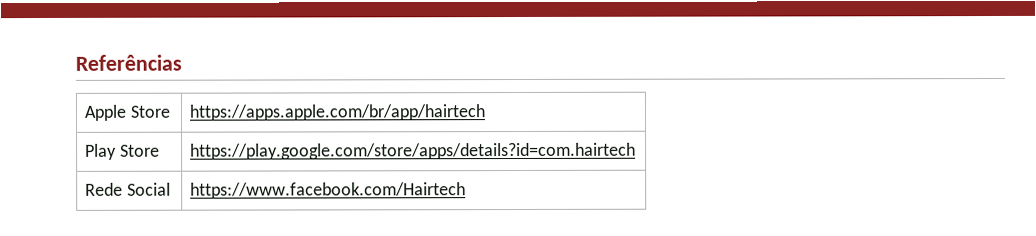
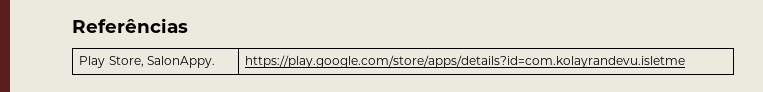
[84,104,170,121] [189,104,487,121] [85,143,160,160] [190,142,637,160] [85,182,171,196] [190,182,467,199] Apple Store | https://apps.apple.com/br/app/hairtech // Play Store | https://play.google.com/store/apps/details?id=com.hairtech // Rede Social | https://www.facebook.com/Hairtech -> [79,56,215,68] [245,55,686,68] Play Store, SalonAppy. | https://play.google.com/store/apps/details?id=com.kolayrandevu.isletme

